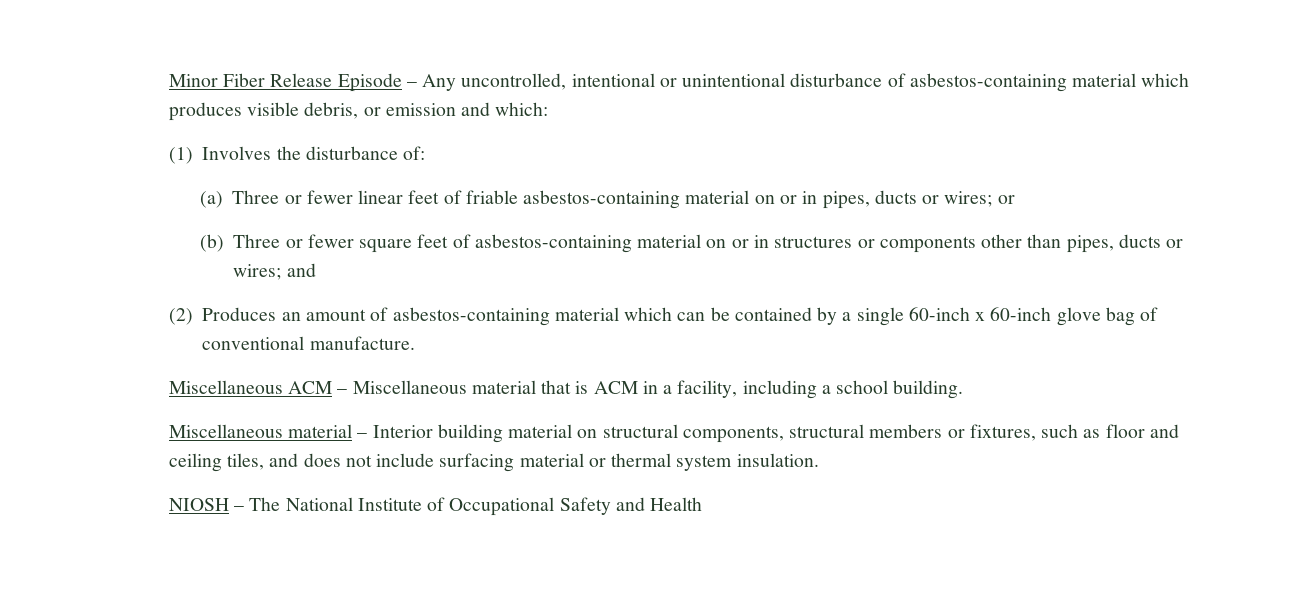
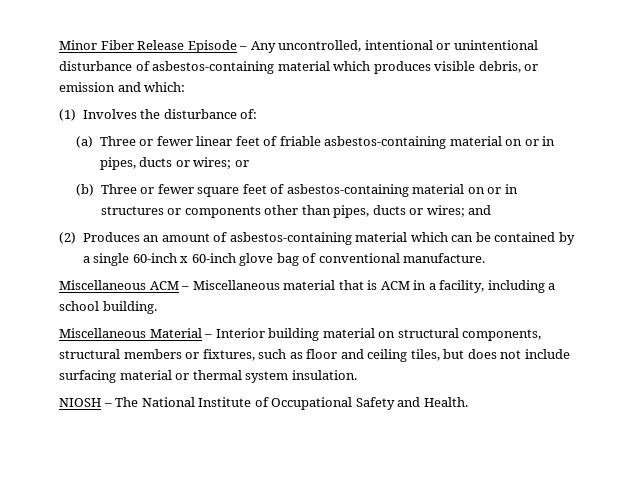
[287,424,352,438] material -> [149,328,202,338] Material
[269,453,299,467] and -> [443,349,465,359] but
[650,497,703,511] Health -> [423,397,468,407] Health.

